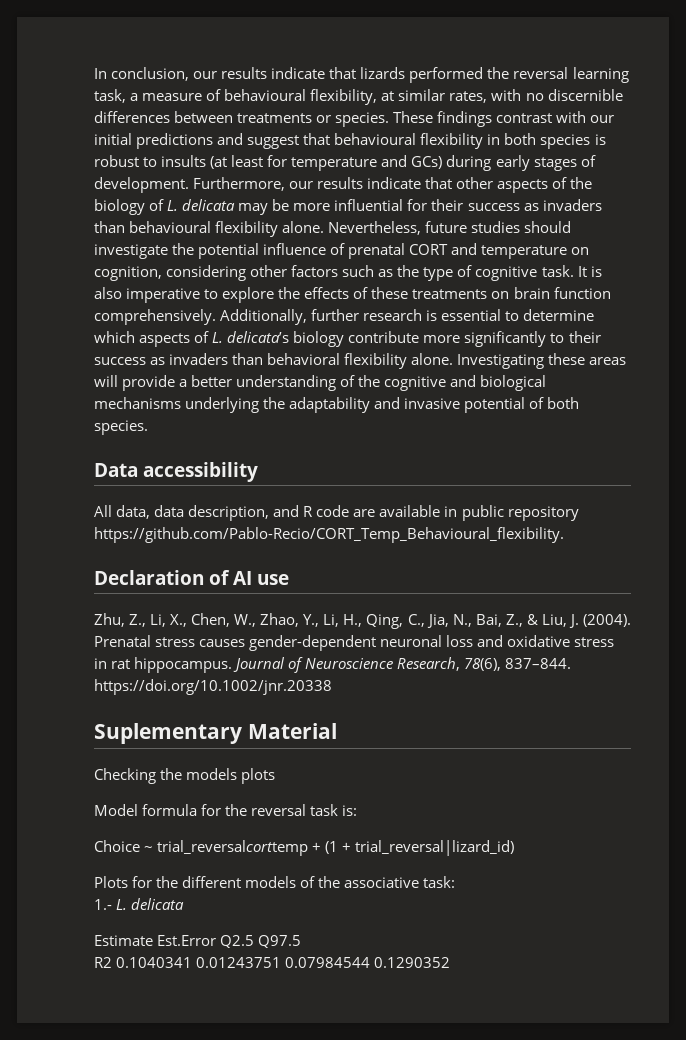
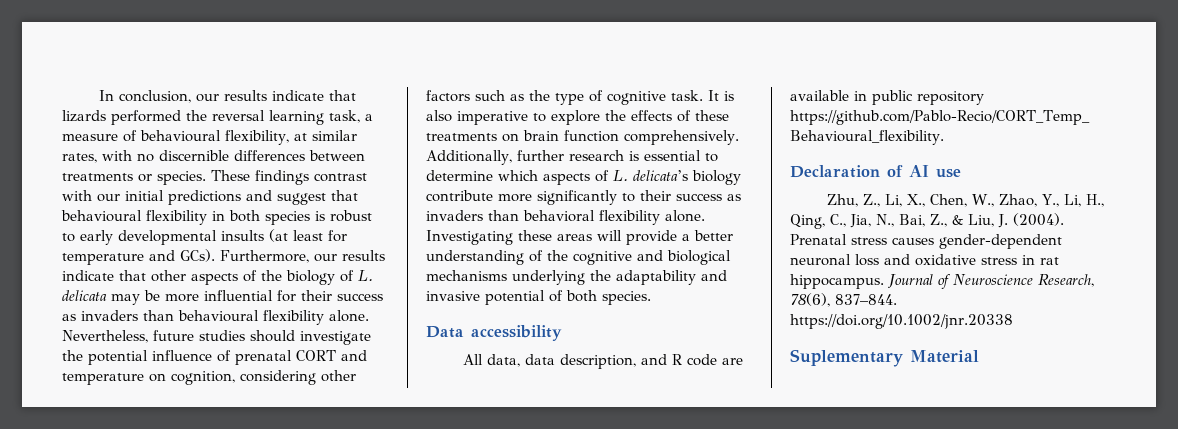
(158, 162) none -> [80,230,217,245] early developmental
[411,155,596,171] [94,177,189,193] GCs) during early stages of development. -> [180,249,215,262] GCs).
[94,768,276,784] [94,804,358,816] [94,840,515,856] [94,876,456,888] [94,898,185,910] [94,935,302,948] [94,957,451,968] // Checking the models plots // Model formula for the reversal task is: // Choice ~ trial_reversalcorttemp + (1 + trial_reversal|lizard_id) // Plots for the different models of the associative task: // 1.- L. delicata // Estimate Est.Error Q2.5 Q97.5 // R2 0.1040341 0.01243751 0.07984544 0.1290352 -> (979, 356) none

